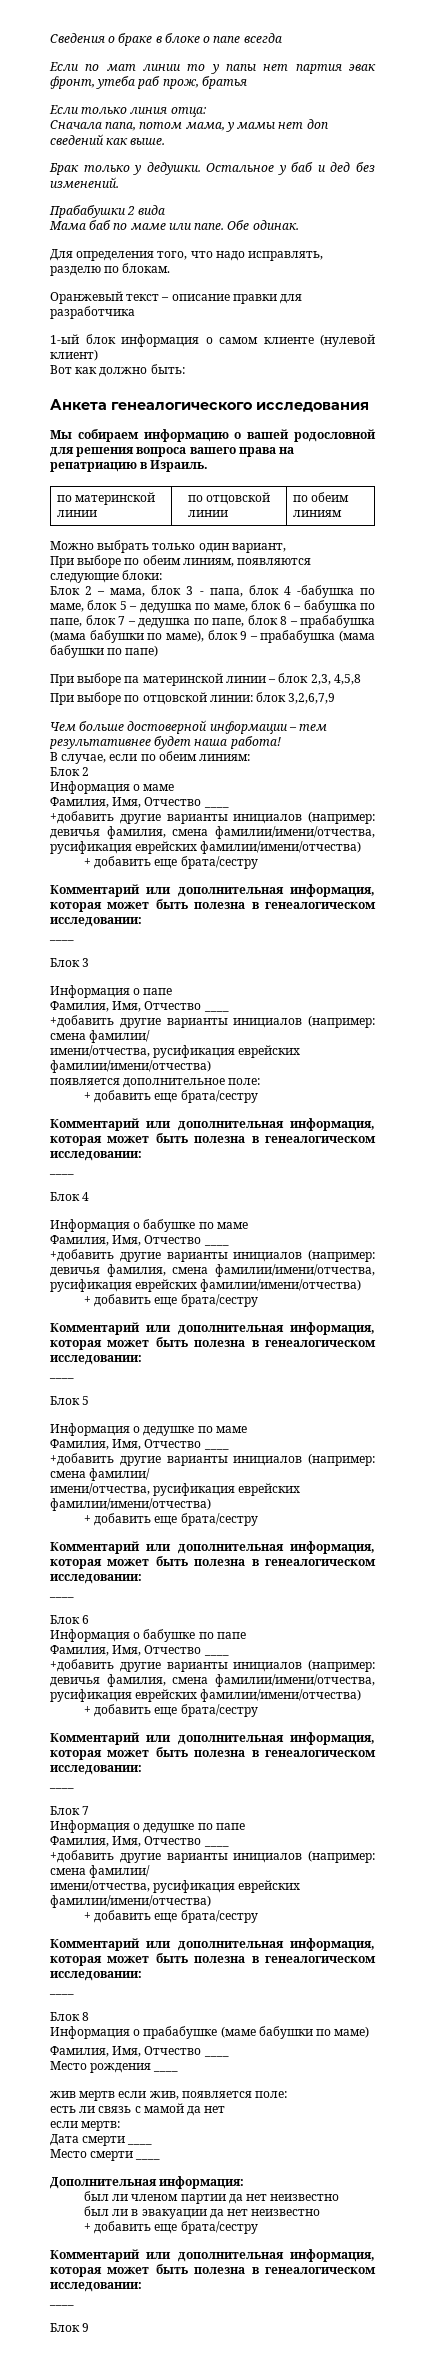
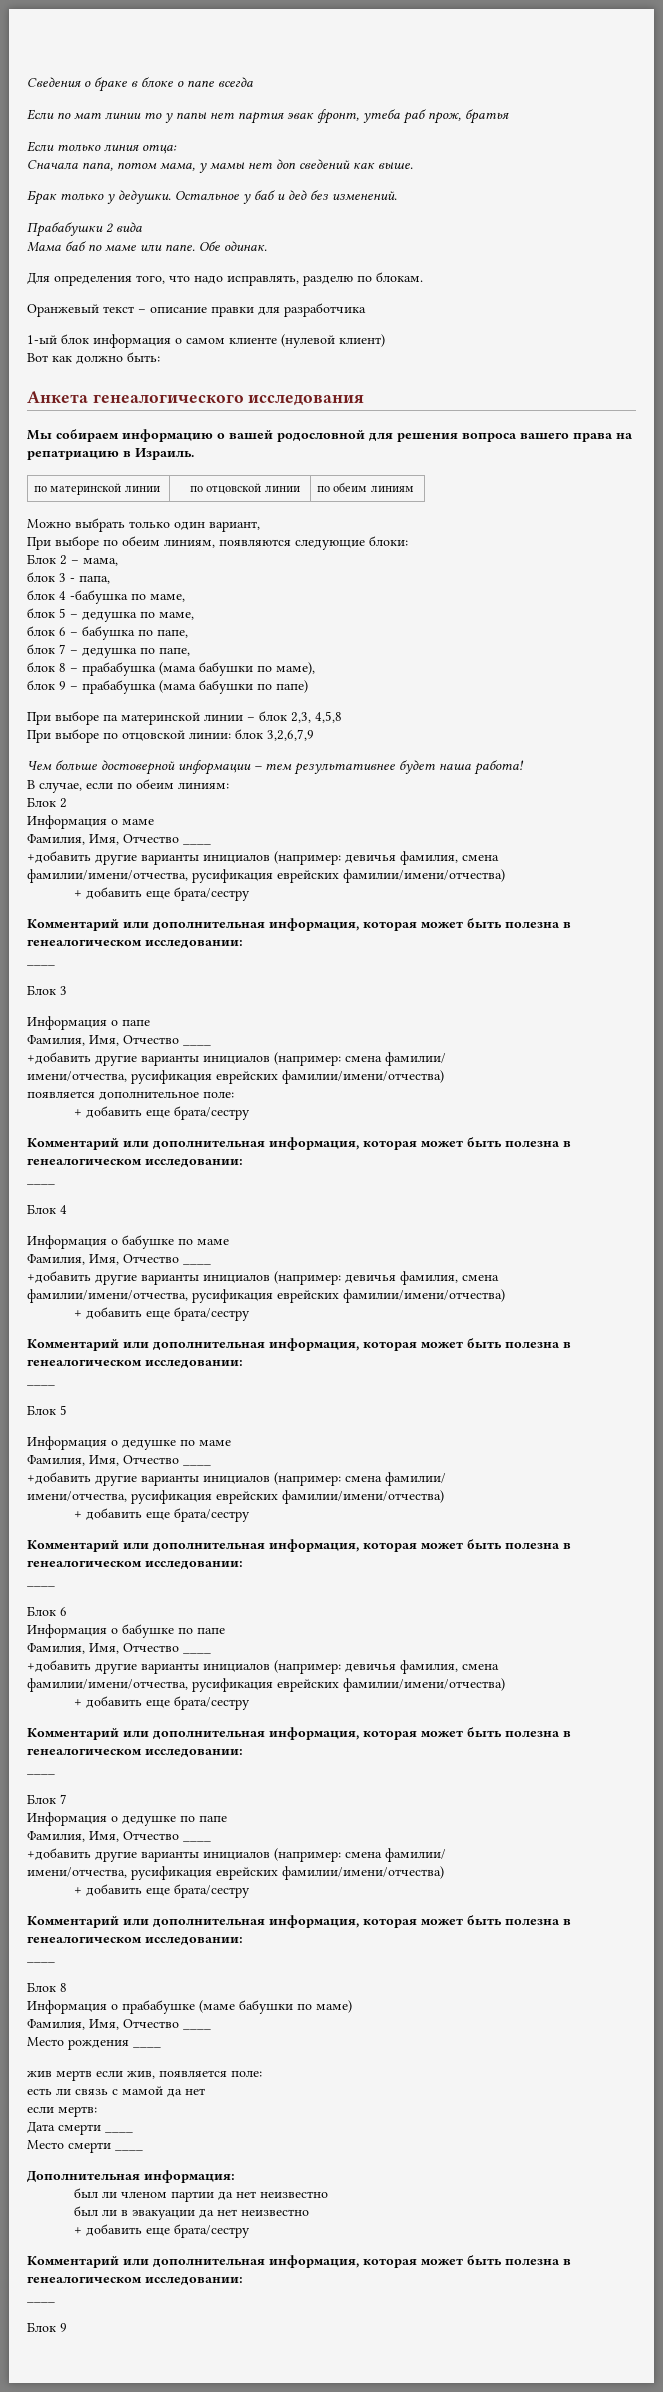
(146, 592) none -> (118, 562) //
(243, 592) none -> (110, 580) //
(84, 607) none -> (185, 598) //
(248, 607) none -> (194, 616) //
(82, 622) none -> (188, 634) //
(244, 622) none -> (190, 652) //
(204, 636) none -> (315, 668) //

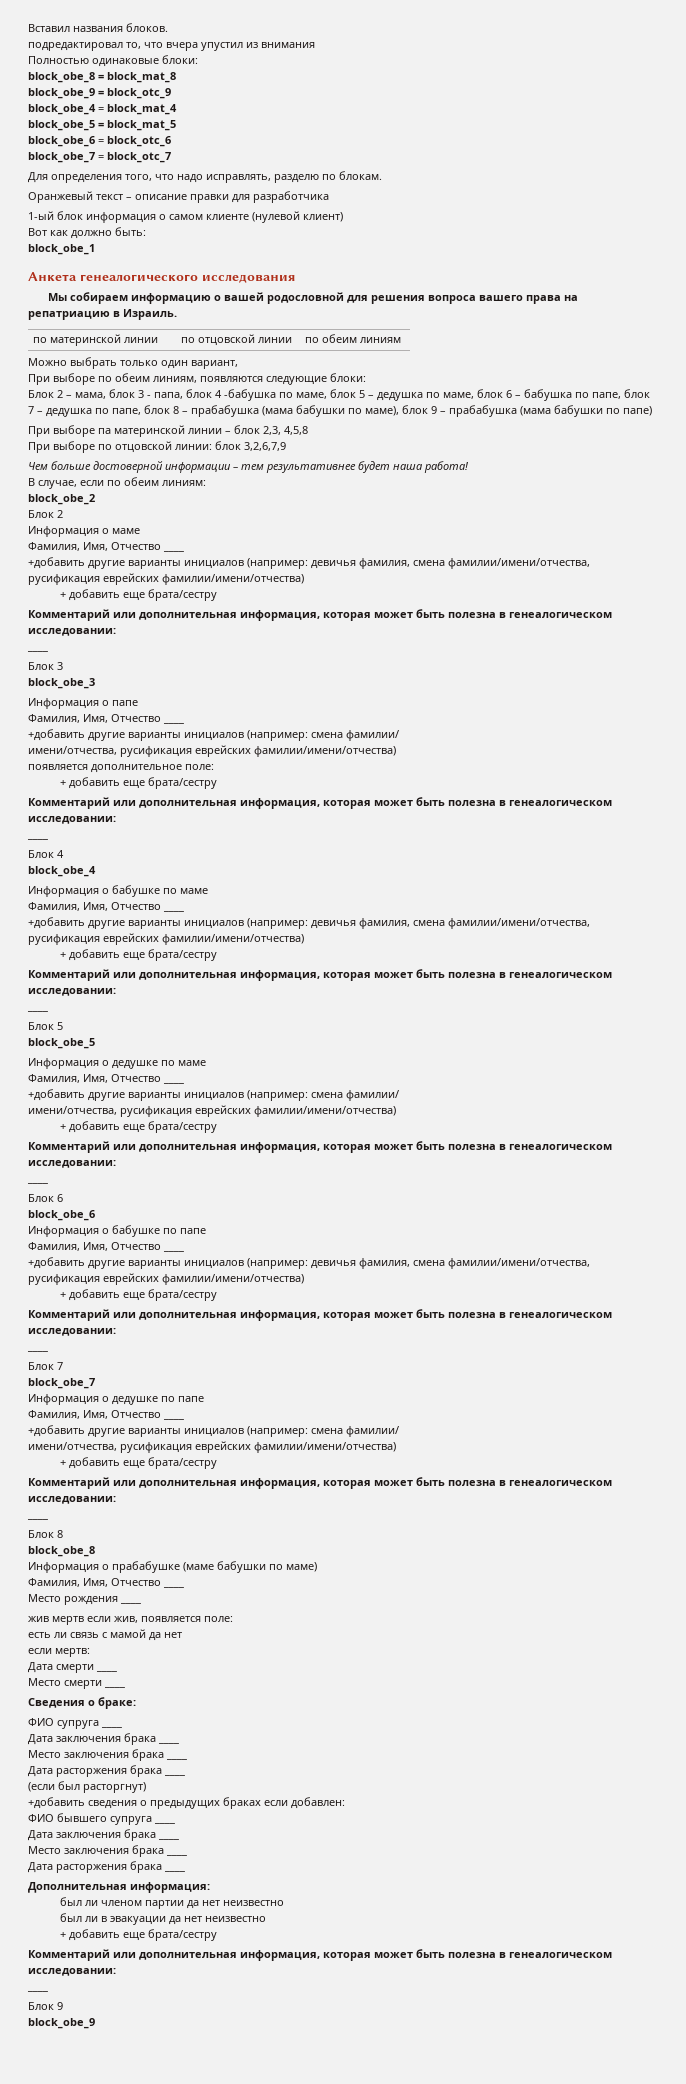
[27,77,253,92] [27,109,509,124] [27,141,177,154] [27,159,413,173] [27,190,397,205] [27,222,142,237] [27,241,267,252] Сведения о браке в блоке о папе всегда // Если по мат линии то у папы нет партия эвак фронт, утеба раб прож, братья // Если только линия отца: // Сначала папа, потом мама, у мамы нет доп сведений как выше. // Брак только у дедушки. Остальное у баб и дед без изменений. // Прабабушки 2 вида // Мама баб по маме или папе. Обе одинак. -> [28,23,168,32] [28,42,315,51] [28,55,198,67] [28,72,176,83] [28,88,171,99] [28,104,177,115] [28,120,176,131] [28,136,171,147] [28,152,171,163] Вставил названия блоков. // подредактировал то, что вчера упустил из внимания // Полностью одинаковые блоки: // block_obe_8 = block_mat_8 // block_obe_9 = block_otc_9 // block_obe_4 = block_mat_4 // block_obe_5 = block_mat_5 // block_obe_6 = block_otc_6 // block_obe_7 = block_otc_7
(160, 357) none -> [28,244,95,255] // block_obe_1
(118, 562) // -> (106, 395) none
(110, 580) // -> (183, 395) none
(185, 598) // -> (327, 395) none
(194, 616) // -> (474, 395) none
(188, 634) // -> (621, 395) none
(190, 652) // -> (141, 411) none
(315, 668) // -> (399, 411) none
(229, 786) none -> [28,494,95,505] // block_obe_2
(67, 990) none -> [28,678,95,689] // block_obe_3
(67, 1209) none -> [28,866,96,877] // block_obe_4
(67, 1410) none -> [28,1038,95,1049] // block_obe_5
(67, 1611) none -> [28,1210,95,1221] // block_obe_6
(67, 1799) none -> [28,1378,95,1389] // block_obe_7
(67, 1987) none -> [28,1546,95,1557] // block_obe_8
(143, 2150) none -> [28,1697,136,1709] [28,1718,122,1729] [28,1733,179,1745] [28,1749,187,1761] [28,1765,185,1777] [28,1781,146,1793] [28,1797,345,1809] [28,1813,175,1825] [28,1829,179,1841] [28,1845,187,1857] [28,1861,185,1873] // Сведения о браке: // ФИО супруга ____ // Дата заключения брака ____ // Место заключения брака ____ // Дата расторжения брака ____ // (если был расторгнут) // +добавить сведения о предыдущих браках если добавлен: // ФИО бывшего супруга ____ // Дата заключения брака ____ // Место заключения брака ____ // Дата расторжения брака ____
(67, 2327) none -> [28,2018,95,2029] // block_obe_9

